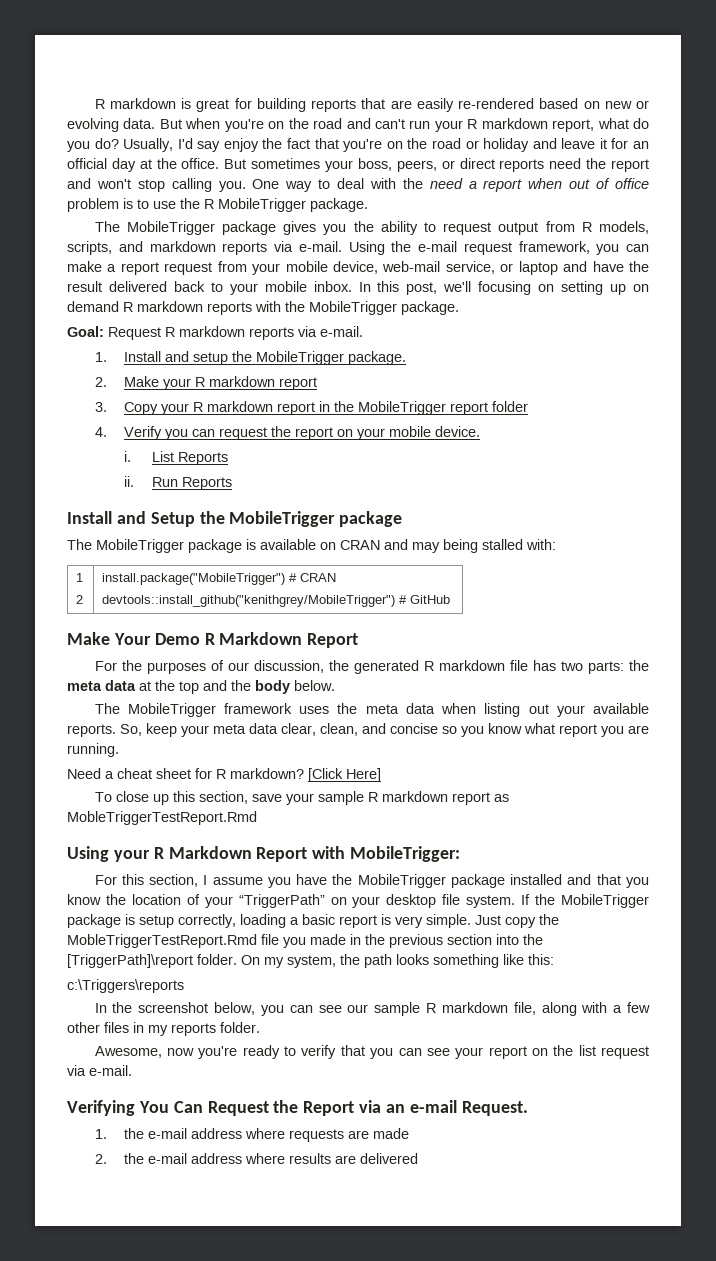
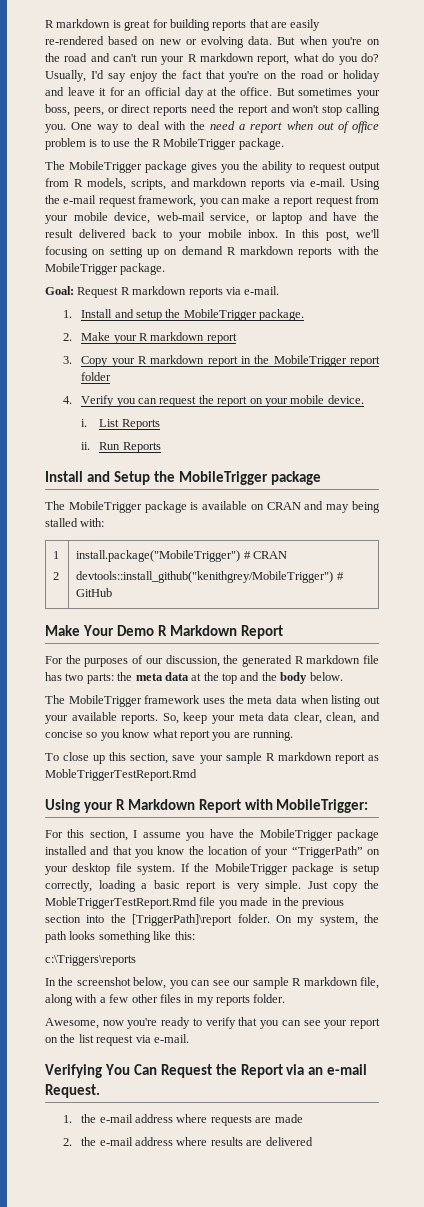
[67,768,381,782] // Need a cheat sheet for R markdown? [Click Here] -> (293, 735) none

